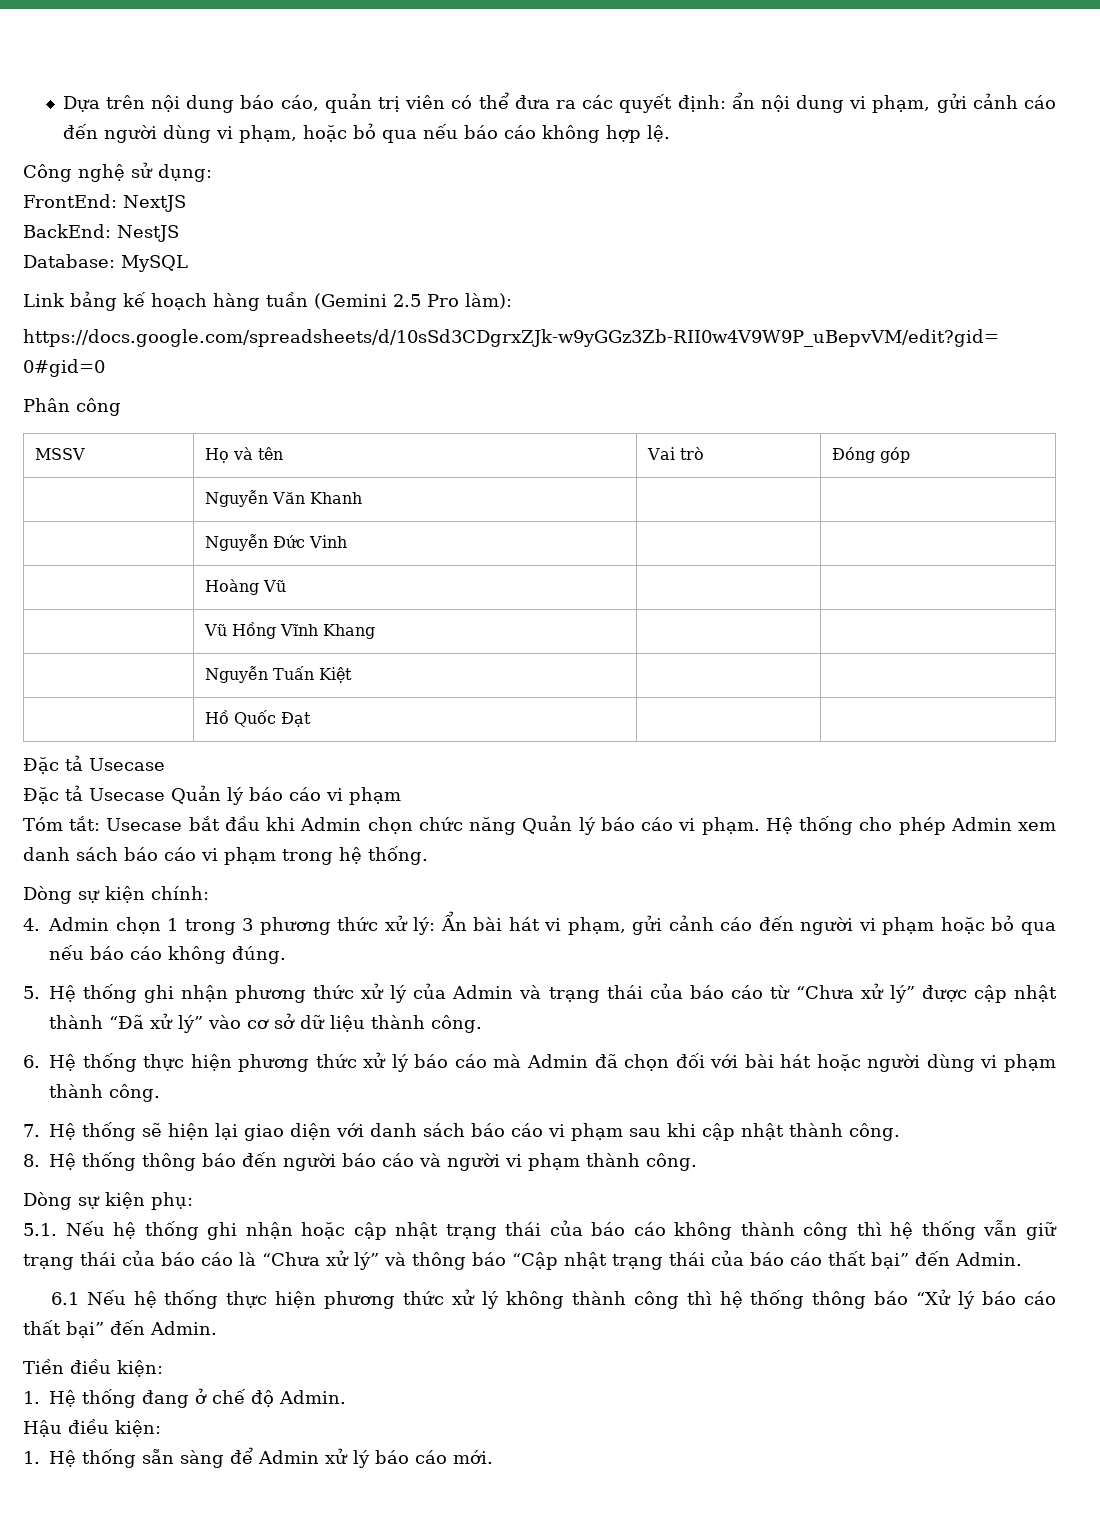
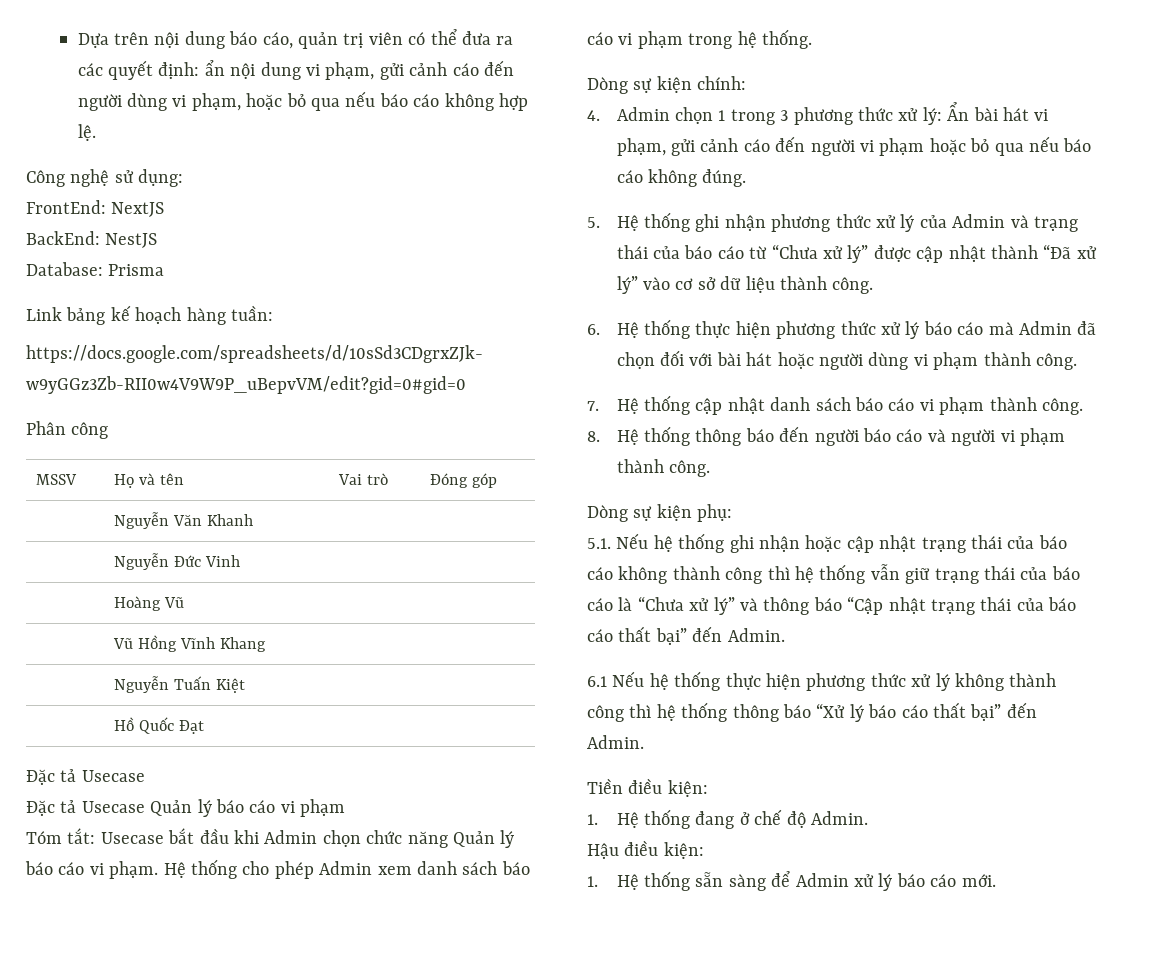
[121,255,188,272] MySQL -> [108,264,165,276] Prisma
[266,292,512,309] tuần (Gemini 2.5 Pro làm): -> [231,305,273,321] tuần:
[142,1123,784,1141] sẽ hiện lại giao diện với danh sách báo cáo vi phạm sau khi cập nhật -> [695,397,985,415] cập nhật danh sách báo cáo vi phạm

